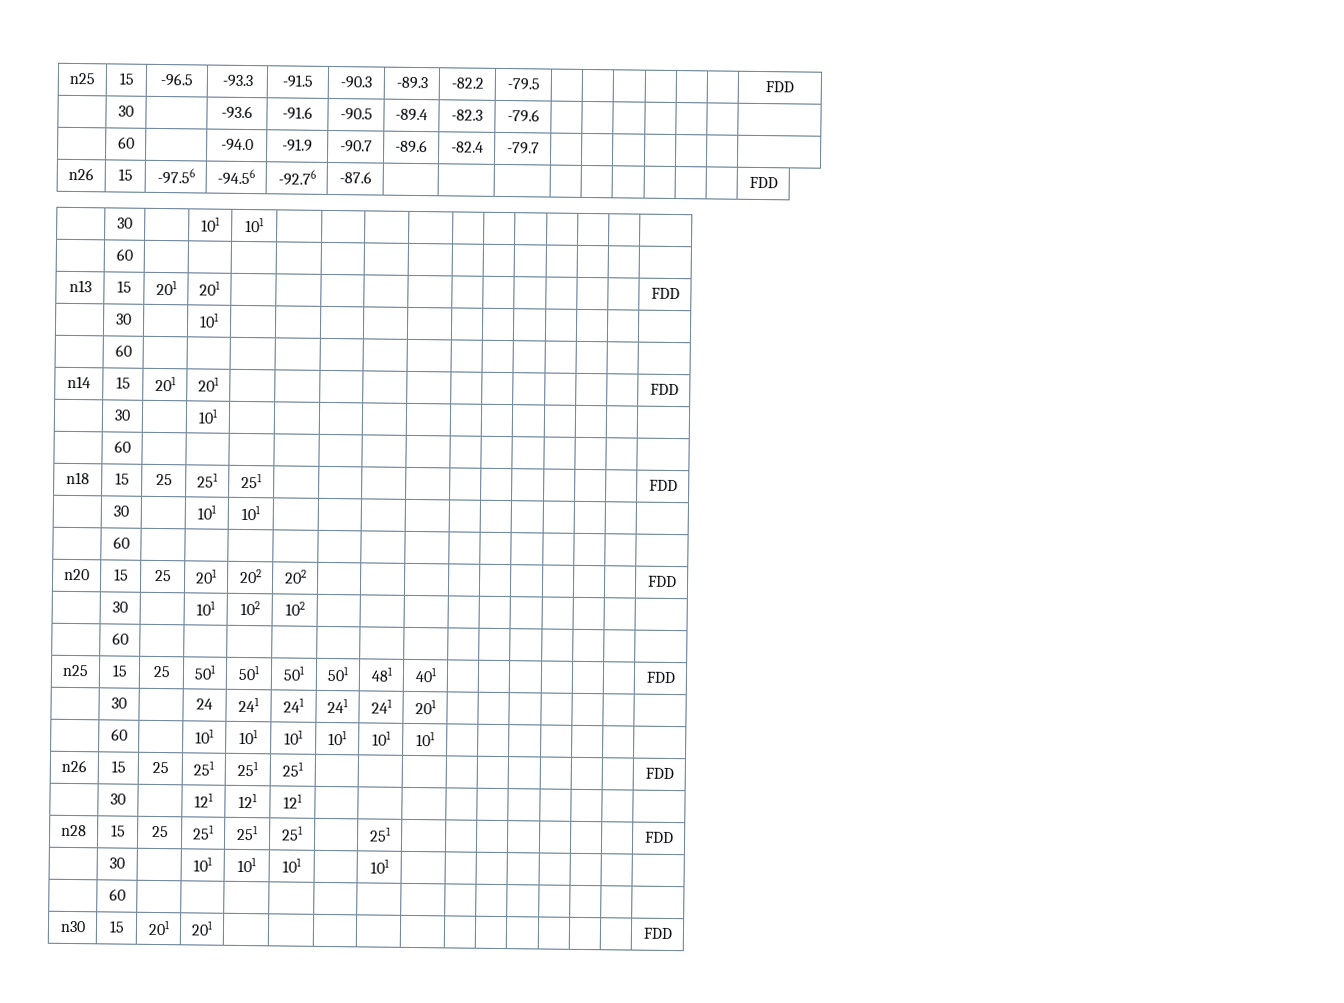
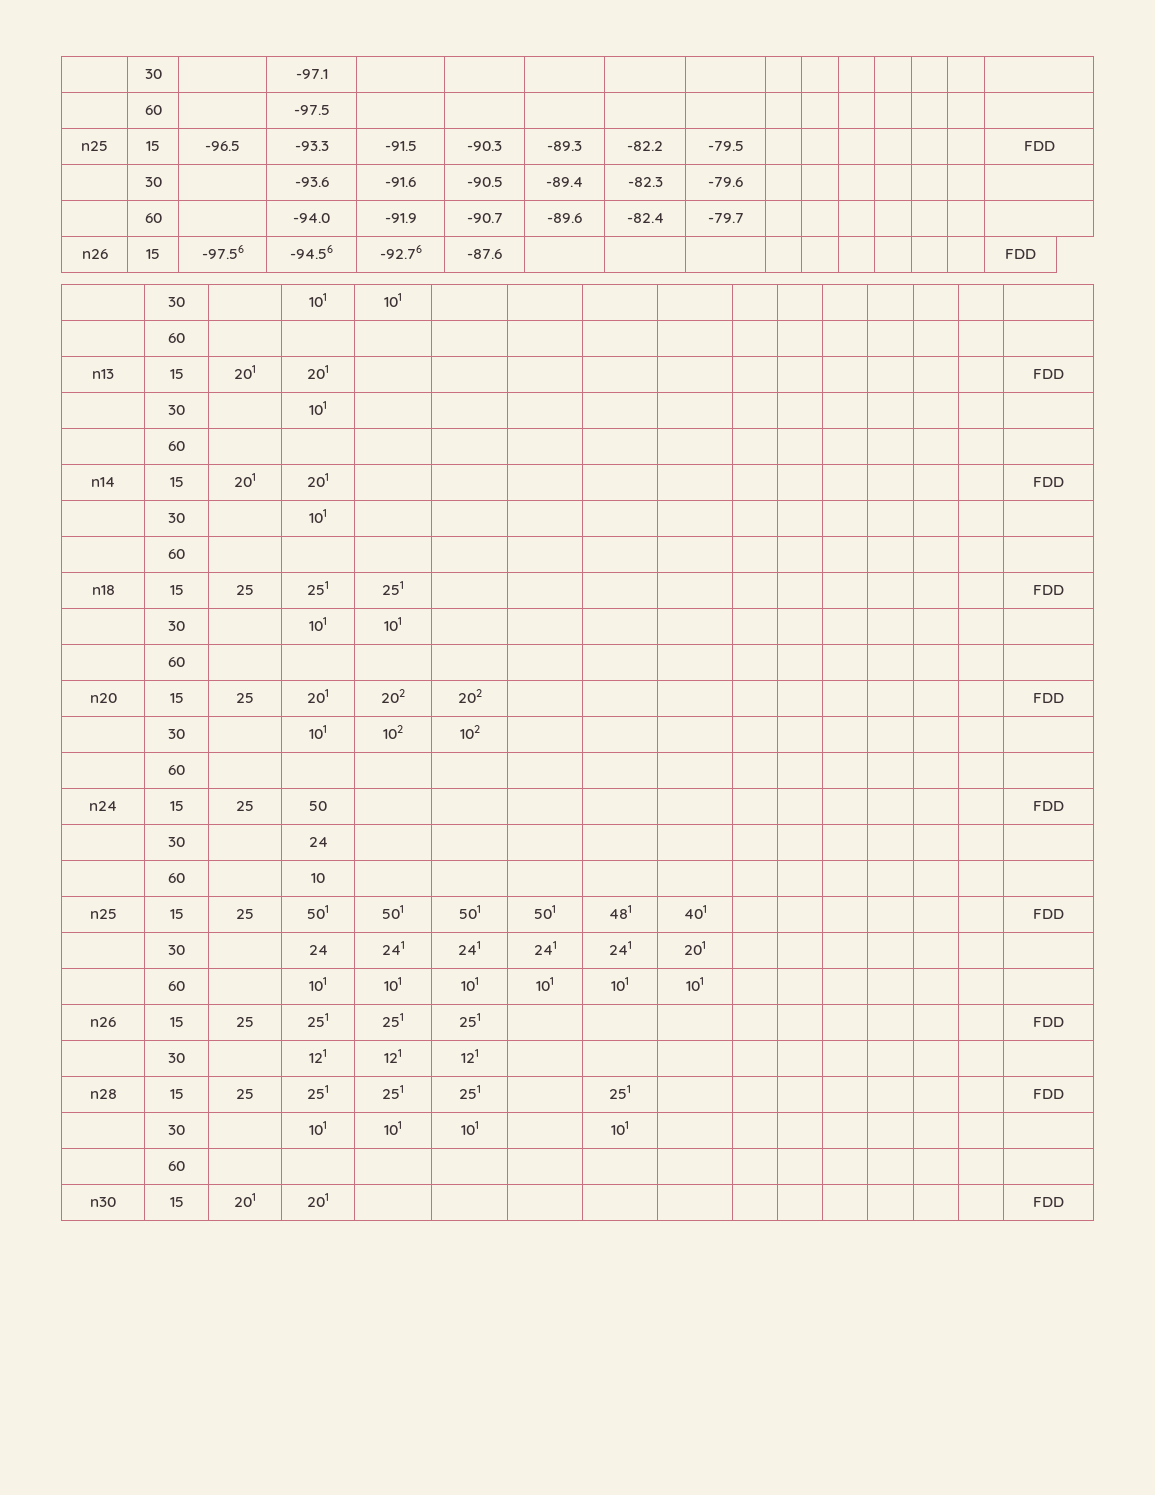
(69, 78) none -> [144,69,162,79] [295,69,328,79] [144,105,162,115] [293,105,330,115] | 30 | | -97.1 | | | | | | | | | | | | // | 60 | | -97.5 | | | | | | | | | | | | //
(129, 638) none -> [89,801,117,811] [169,801,184,811] [236,801,254,811] [309,801,327,811] [1033,801,1064,811] [168,837,185,847] [308,837,328,847] [168,873,185,883] [311,873,325,883] // n24 | 15 | 25 | 50 | | | | | | | | | | | | FDD // | 30 | | 24 | | | | | | | | | | | | // | 60 | | 10 | | | | | | | | | | | |

